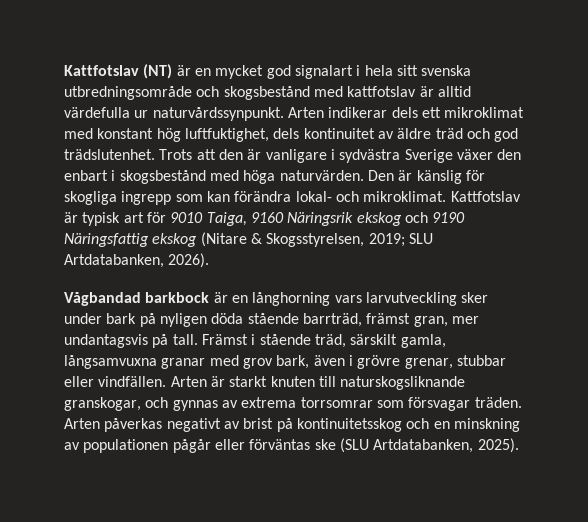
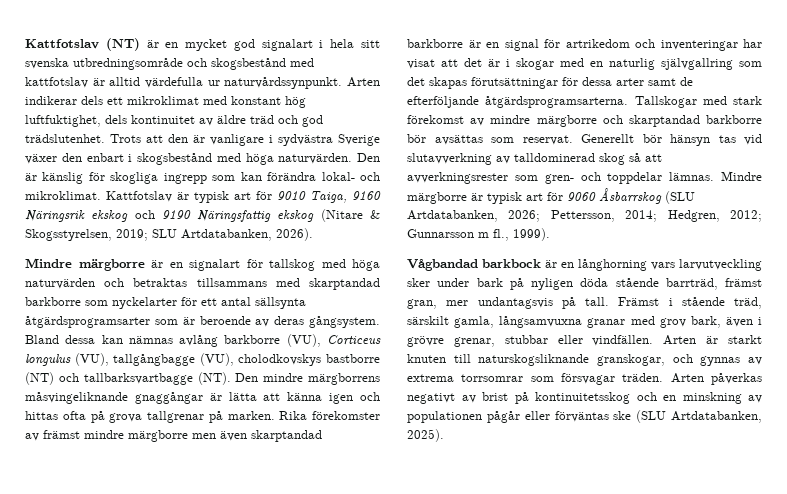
(210, 260) none -> [25,258,380,271] [25,278,380,290] [25,297,306,309] [25,316,381,328] [25,334,381,347] [25,353,380,366] [25,372,381,385] [25,392,380,404] [25,411,380,423] [25,430,322,442] [407,39,762,51] [407,58,762,70] [407,77,693,89] [407,96,762,108] [407,115,762,127] [407,134,762,146] [407,153,662,165] [407,171,762,184] [407,188,695,204] [407,210,762,222] [407,228,550,241] // Mindre märgborre är en signalart för tallskog med höga naturvärden och betraktas tillsammans med skarptandad barkborre som nyckelarter för ett antal sällsynta åtgärdsprogramsarter som är beroende av deras gångsystem. Bland dessa kan nämnas avlång barkborre (VU), Corticeus longulus (VU), tallgångbagge (VU), cholodkovskys bastborre (NT) och tallbarksvartbagge (NT). Den mindre märgborrens måsvingeliknande gnaggångar är lätta att känna igen och hittas ofta på grova tallgrenar på marken. Rika förekomster av främst mindre märgborre men även skarptandad barkborre är en signal för artrikedom och inventeringar har visat att det är i skogar med en naturlig självgallring som det skapas förutsättningar för dessa arter samt de efterföljande åtgärdsprogramsarterna. Tallskogar med stark förekomst av mindre märgborre och skarptandad barkborre bör avsättas som reservat. Generellt bör hänsyn tas vid slutavverkning av talldominerad skog så att avverkningsrester som gren- och toppdelar lämnas. Mindre märgborre är typisk art för 9060 Åsbarrskog (SLU Artdatabanken, 2026; Pettersson, 2014; Hedgren, 2012; Gunnarsson m fl., 1999).

